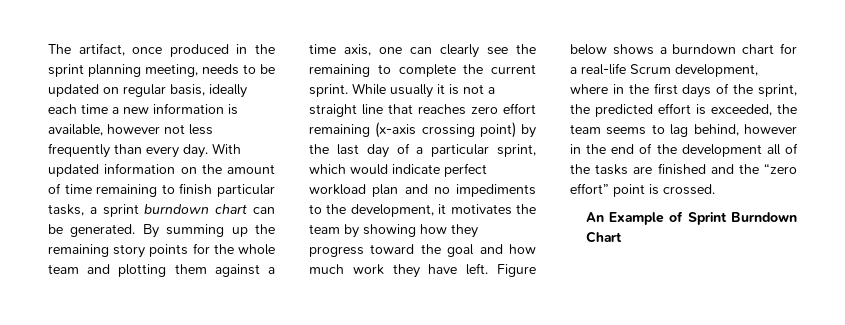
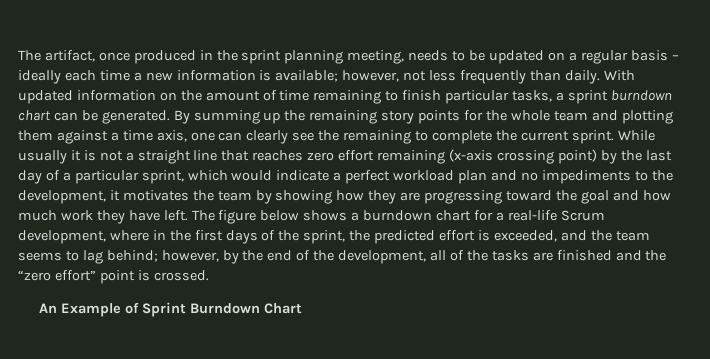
[123,84,205,97] regular basis, -> [568,50,679,64] a regular basis –
[48,124,160,136] available, however -> [275,70,400,82] available; however,
[146,144,208,158] every day. -> [564,70,600,84] daily.
(440, 169) none -> [333,172,342,181] a
[309,246,364,257] progress -> [400,190,503,204] are progressing
[497,264,536,277] Figure -> [191,210,257,224] The figure
(772, 110) none -> [560,230,587,241] and
[693,124,797,136] [570,144,581,154] behind, however in -> [106,250,239,264] behind; however, by
[681,144,762,157] development -> [338,250,427,264] development,

